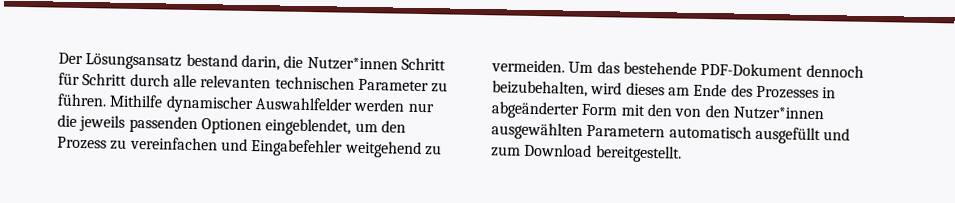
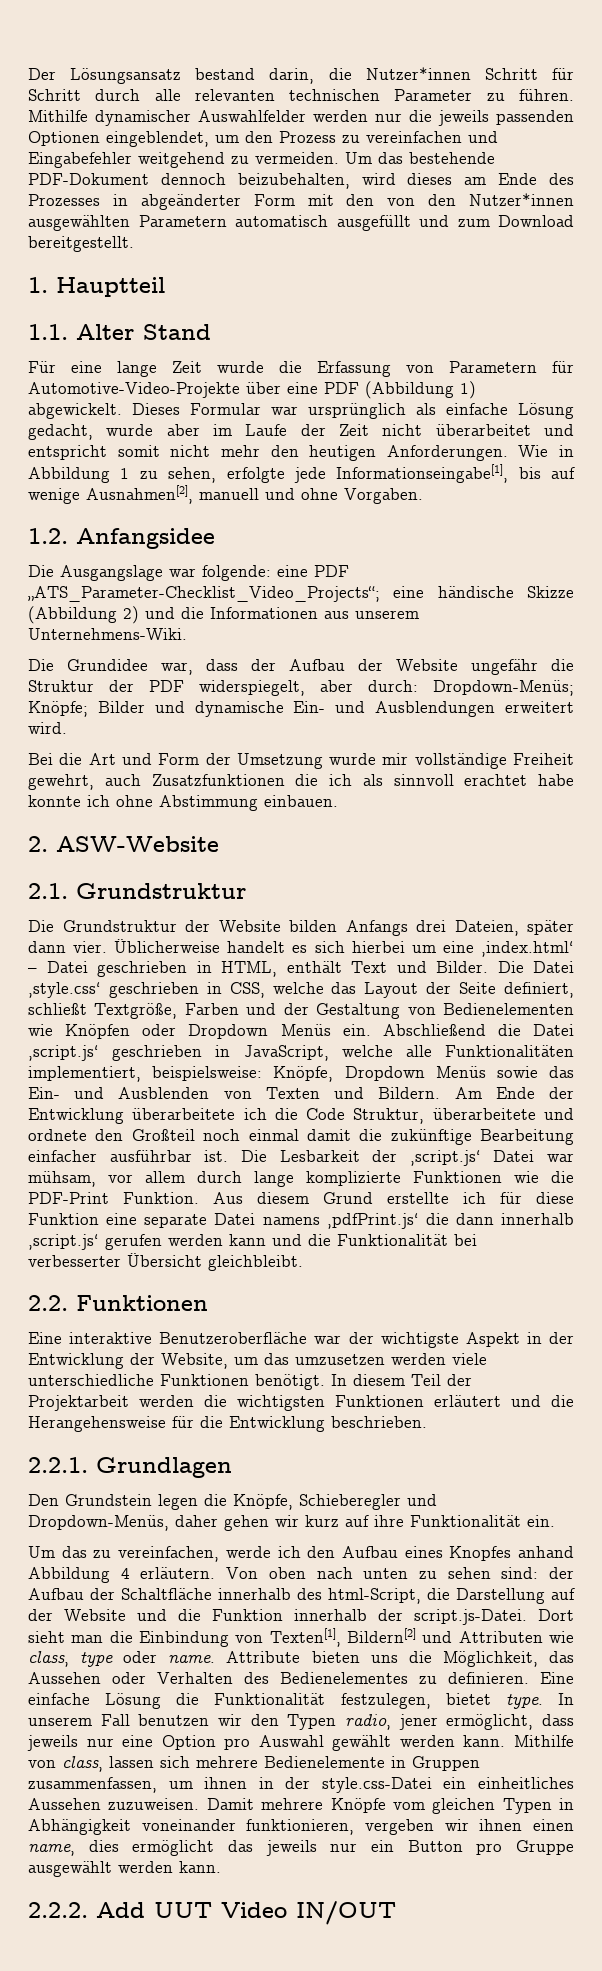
(682, 154) none -> [28,277,166,297] [28,324,212,340] [28,361,574,377] [28,381,476,399] [28,403,574,419] [28,424,574,440] [28,445,574,461] [28,464,575,483] [28,485,423,504] [28,528,216,549] [28,565,349,581] [28,586,574,602] [28,606,419,624] [28,628,187,640] [28,659,574,675] [28,680,574,696] [28,701,574,717] [28,722,67,734] [28,753,574,769] [28,774,574,790] [28,795,338,811] [28,836,220,852] [28,883,247,899] [28,920,574,936] [28,939,574,957] [28,961,574,977] [28,982,575,998] [28,1003,574,1019] [28,1024,574,1039] [28,1045,574,1061] [28,1066,575,1082] [28,1087,574,1099] [28,1108,574,1124] [28,1129,574,1145] [28,1150,574,1166] [28,1171,574,1187] [28,1192,574,1204] [28,1213,574,1229] [28,1234,477,1250] [28,1253,303,1271] [28,1295,209,1311] [28,1332,574,1348] [28,1353,487,1369] [28,1374,472,1390] [28,1395,574,1411] [28,1416,427,1432] [28,1457,233,1478] [28,1494,437,1510] [28,1515,555,1531] [28,1546,574,1562] [28,1567,574,1583] [28,1588,575,1604] [28,1609,574,1625] [28,1628,574,1647] [28,1651,574,1667] [28,1672,574,1684] [28,1693,574,1709] [28,1714,574,1730] [27,1735,574,1751] [28,1756,480,1772] [28,1777,574,1793] [28,1798,574,1814] [28,1819,575,1835] [28,1840,574,1856] [28,1861,221,1877] [28,1901,397,1925] // 1. Hauptteil // 1.1. Alter Stand // Für eine lange Zeit wurde die Erfassung von Parametern für Automotive-Video-Projekte über eine PDF (Abbildung 1) abgewickelt. Dieses Formular war ursprünglich als einfache Lösung gedacht, wurde aber im Laufe der Zeit nicht überarbeitet und entspricht somit nicht mehr den heutigen Anforderungen. Wie in Abbildung 1 zu sehen, erfolgte jede Informationseingabe[1], bis auf wenige Ausnahmen[2], manuell und ohne Vorgaben. // 1.2. Anfangsidee // Die Ausgangslage war folgende: eine PDF „ATS_Parameter-Checklist_Video_Projects“; eine händische Skizze (Abbildung 2) und die Informationen aus unserem Unternehmens-Wiki. // Die Grundidee war, dass der Aufbau der Website ungefähr die Struktur der PDF widerspiegelt, aber durch: Dropdown-Menüs; Knöpfe; Bilder und dynamische Ein- und Ausblendungen erweitert wird. // Bei die Art und Form der Umsetzung wurde mir vollständige Freiheit gewehrt, auch Zusatzfunktionen die ich als sinnvoll erachtet habe konnte ich ohne Abstimmung einbauen. // 2. ASW-Website // 2.1. Grundstruktur // Die Grundstruktur der Website bilden Anfangs drei Dateien, später dann vier. Üblicherweise handelt es sich hierbei um eine ‚index.html‘ – Datei geschrieben in HTML, enthält Text und Bilder. Die Datei ‚style.css‘ geschrieben in CSS, welche das Layout der Seite definiert, schließt Textgröße, Farben und der Gestaltung von Bedienelementen wie Knöpfen oder Dropdown Menüs ein. Abschließend die Datei ‚script.js‘ geschrieben in JavaScript, welche alle Funktionalitäten implementiert, beispielsweise: Knöpfe, Dropdown Menüs sowie das Ein- und Ausblenden von Texten und Bildern. Am Ende der Entwicklung überarbeitete ich die Code Struktur, überarbeitete und ordnete den Großteil noch einmal damit die zukünftige Bearbeitung einfacher ausführbar ist. Die Lesbarkeit der ‚script.js‘ Datei war mühsam, vor allem durch lange komplizierte Funktionen wie die PDF-Print Funktion. Aus diesem Grund erstellte ich für diese Funktion eine separate Datei namens ‚pdfPrint.js‘ die dann innerhalb ‚script.js‘ gerufen werden kann und die Funktionalität bei verbesserter Übersicht gleichbleibt. // 2.2. Funktionen // Eine interaktive Benutzeroberfläche war der wichtigste Aspekt in der Entwicklung der Website, um das umzusetzen werden viele unterschiedliche Funktionen benötigt. In diesem Teil der Projektarbeit werden die wichtigsten Funktionen erläutert und die Herangehensweise für die Entwicklung beschrieben. // 2.2.1. Grundlagen // Den Grundstein legen die Knöpfe, Schieberegler und Dropdown-Menüs, daher gehen wir kurz auf ihre Funktionalität ein. // Um das zu vereinfachen, werde ich den Aufbau eines Knopfes anhand Abbildung 4 erläutern. Von oben nach unten zu sehen sind: der Aufbau der Schaltfläche innerhalb des html-Script, die Darstellung auf der Website und die Funktion innerhalb der script.js-Datei. Dort sieht man die Einbindung von Texten[1], Bildern[2] und Attributen wie class, type oder name. Attribute bieten uns die Möglichkeit, das Aussehen oder Verhalten des Bedienelementes zu definieren. Eine einfache Lösung die Funktionalität festzulegen, bietet type. In unserem Fall benutzen wir den Typen radio, jener ermöglicht, dass jeweils nur eine Option pro Auswahl gewählt werden kann. Mithilfe von class, lassen sich mehrere Bedienelemente in Gruppen zusammenfassen, um ihnen in der style.css-Datei ein einheitliches Aussehen zuzuweisen. Damit mehrere Knöpfe vom gleichen Typen in Abhängigkeit voneinander funktionieren, vergeben wir ihnen einen name, dies ermöglicht das jeweils nur ein Button pro Gruppe ausgewählt werden kann. // 2.2.2. Add UUT Video IN/OUT

